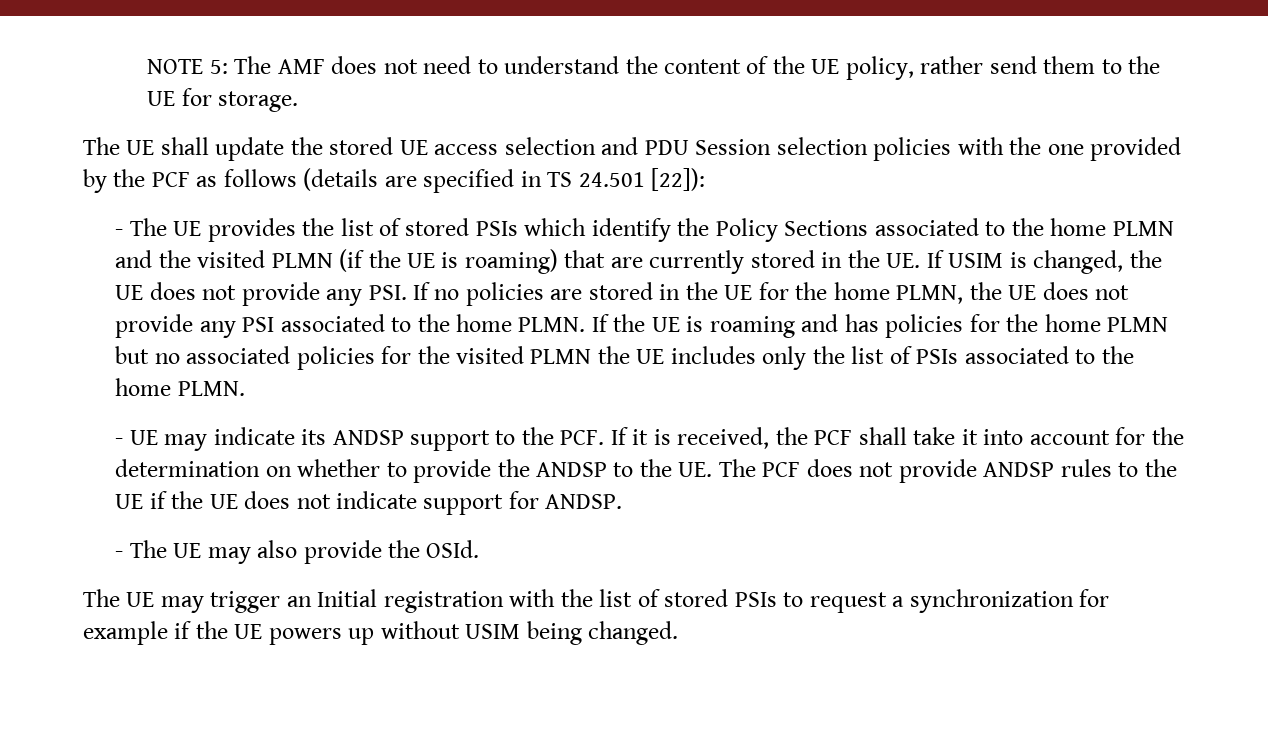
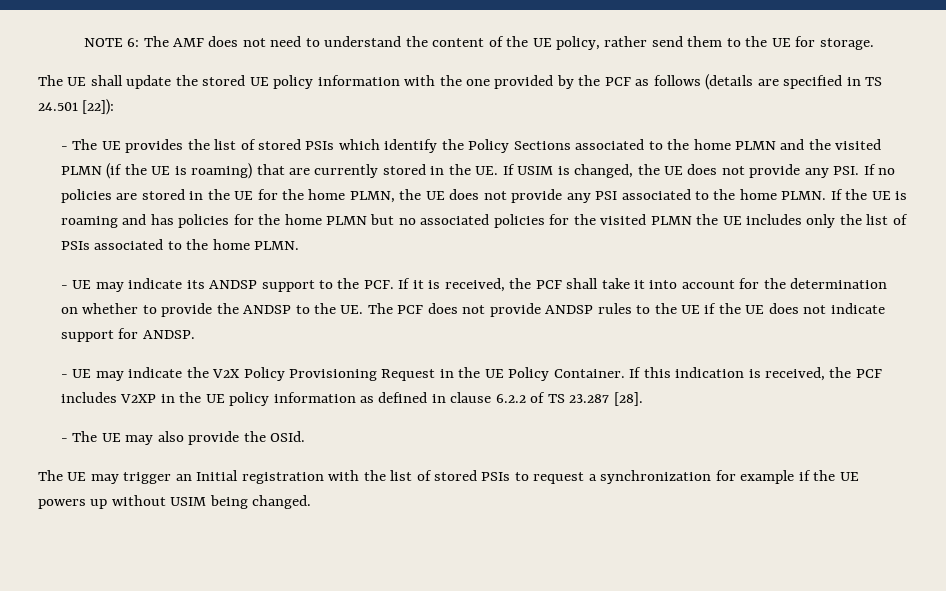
[209,60,228,74] 5: -> [127,38,140,47] 6:
[434,137,952,161] access selection and PDU Session selection policies -> [273,75,400,89] policy information
(623, 501) none -> [60,367,882,381] [60,392,643,406] // - UE may indicate the V2X Policy Provisioning Request in the UE Policy Container. If this indication is received, the PCF includes V2XP in the UE policy information as defined in clause 6.2.2 of TS 23.287 [28].

